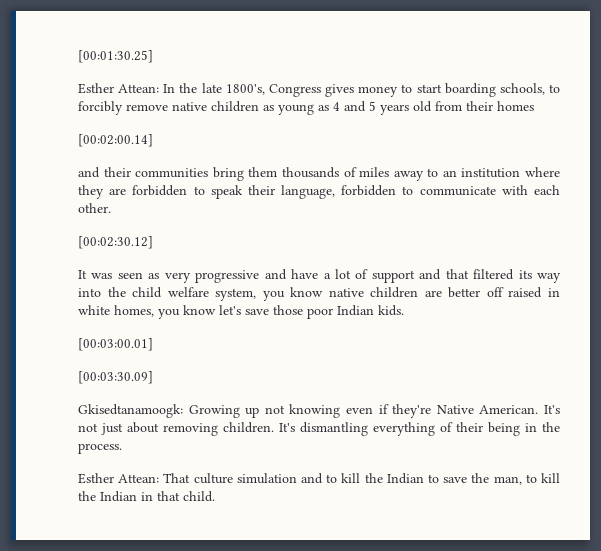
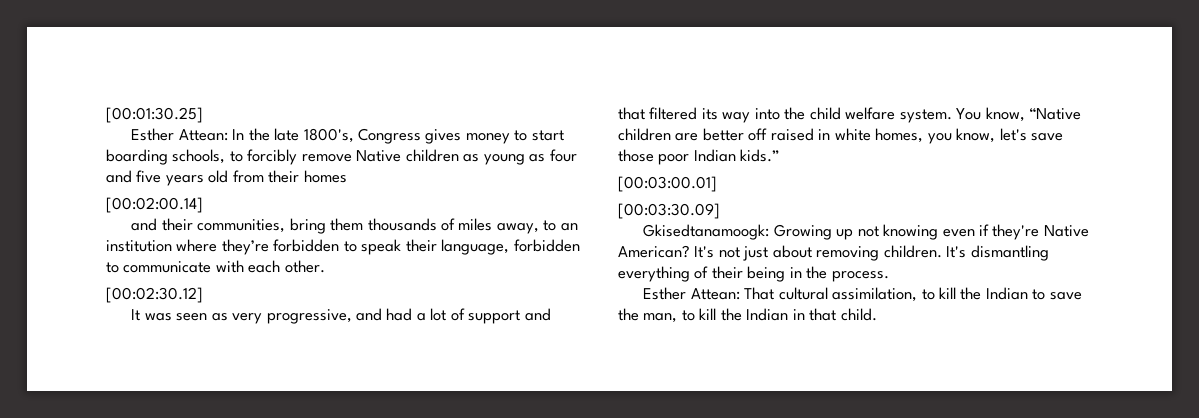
[172,102,207,111] native -> [356,150,402,162] Native
[333,101,376,112] 4 and 5 -> [549,149,577,162] [106,170,162,183] four and five
[135,168,209,178] communities -> [197,219,286,233] communities,
[393,171,424,181] away -> [496,223,539,234] away,
[78,185,127,199] they are -> [221,239,269,255] they’re
[195,269,319,283] progressive and have -> [266,308,413,324] progressive, and had
[215,287,364,301] system, you know native -> [899,107,1082,123] system. You know, “Native
[183,305,216,315] know -> [956,128,996,143] know,
[378,305,404,316] kids. -> [740,149,780,162] kids.”
[479,405,539,414] American. -> [618,245,690,258] American?
[193,473,323,484] culture simulation and -> [778,287,918,302] cultural assimilation,

